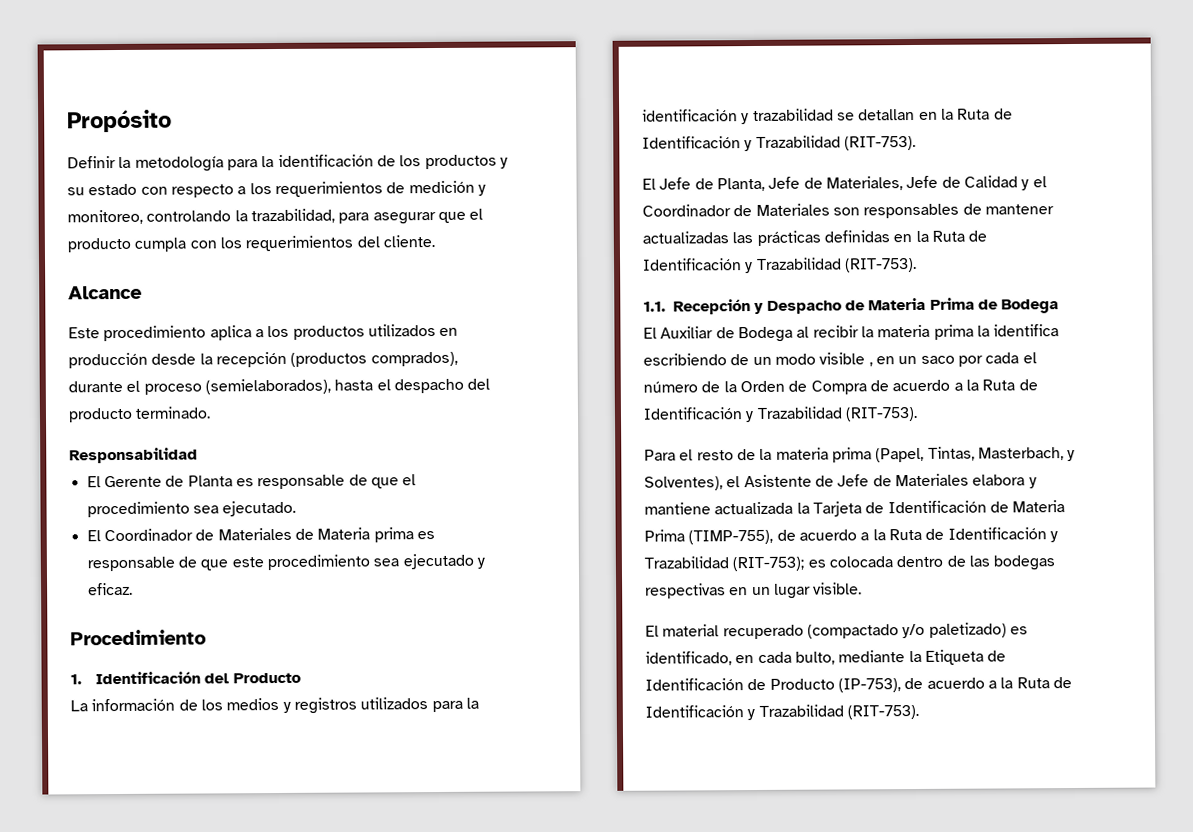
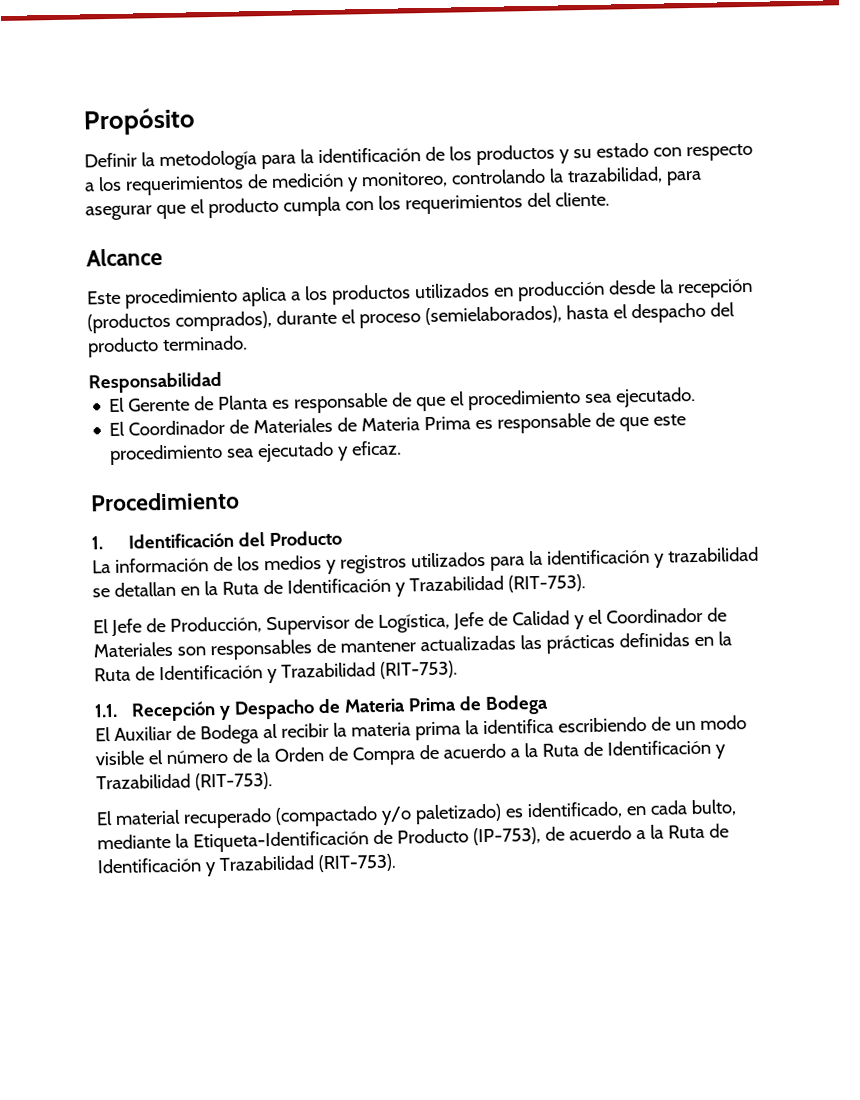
[373,527,414,543] prima -> [424,416,472,431] Prima
[716,176,903,192] Planta, Jefe de Materiales, -> [169,613,450,636] Producción, Supervisor de Logística,
[868,352,1020,367] , en un saco por cada -> (144, 758) none
[644,446,1076,463] [644,473,1037,491] [644,500,1066,517] [644,527,1058,545] [644,555,1056,572] [645,582,863,599] // Para el resto de la materia prima (Papel, Tintas, Masterbach, y Solventes), el Asistente de Jefe de Materiales elabora y mantiene actualizada la Tarjeta de Identificación de Materia Prima (TIMP-755), de acuerdo a la Ruta de Identificación y Trazabilidad (RIT-753); es colocada dentro de las bodegas respectivas en un lugar visible. -> (273, 781) none
[924,649,1007,665] [645,678,744,691] Etiqueta de Identificación -> [192,830,369,853] Etiqueta-Identificación

